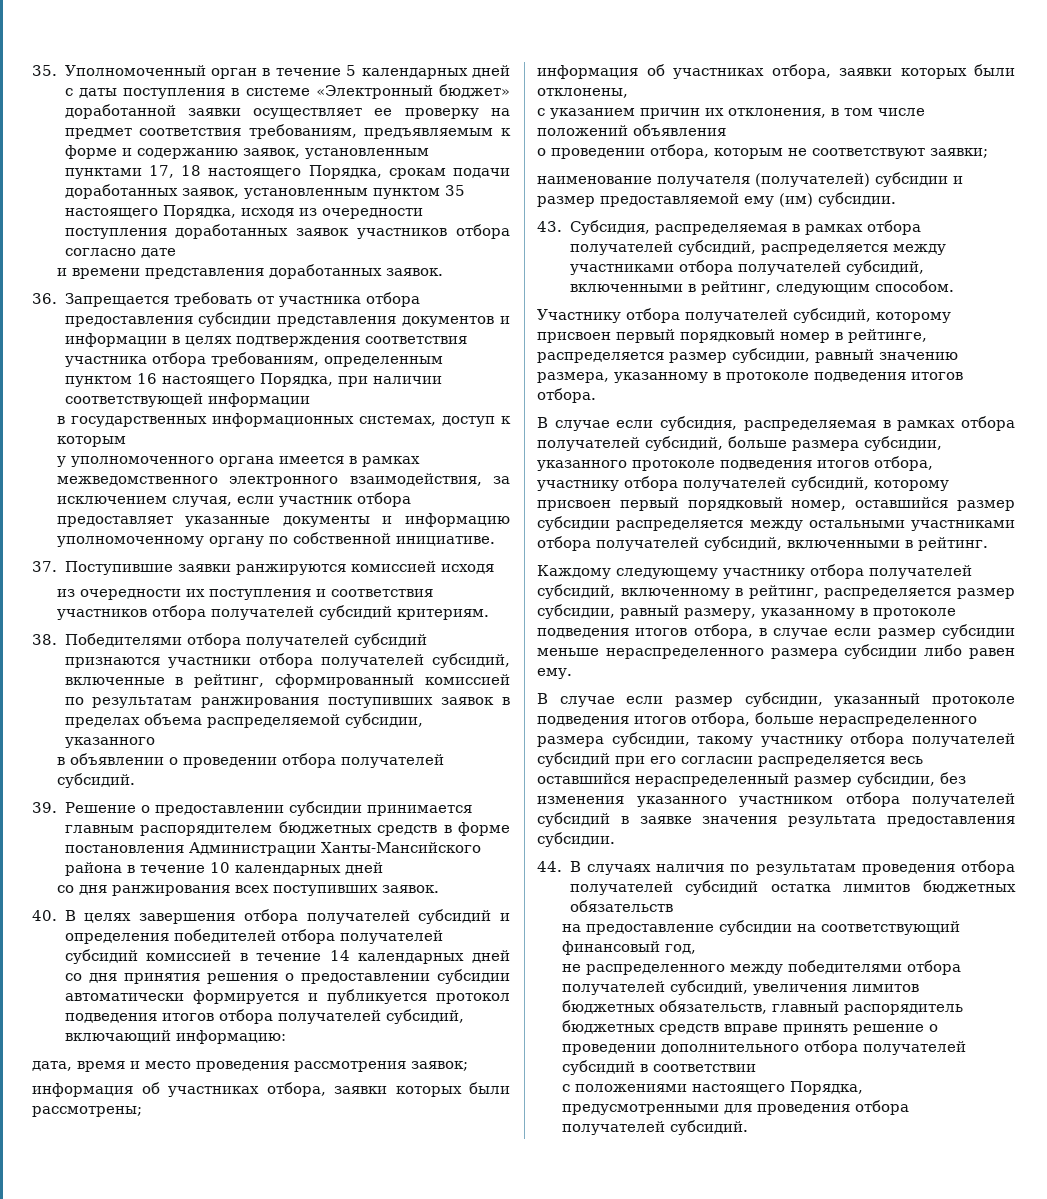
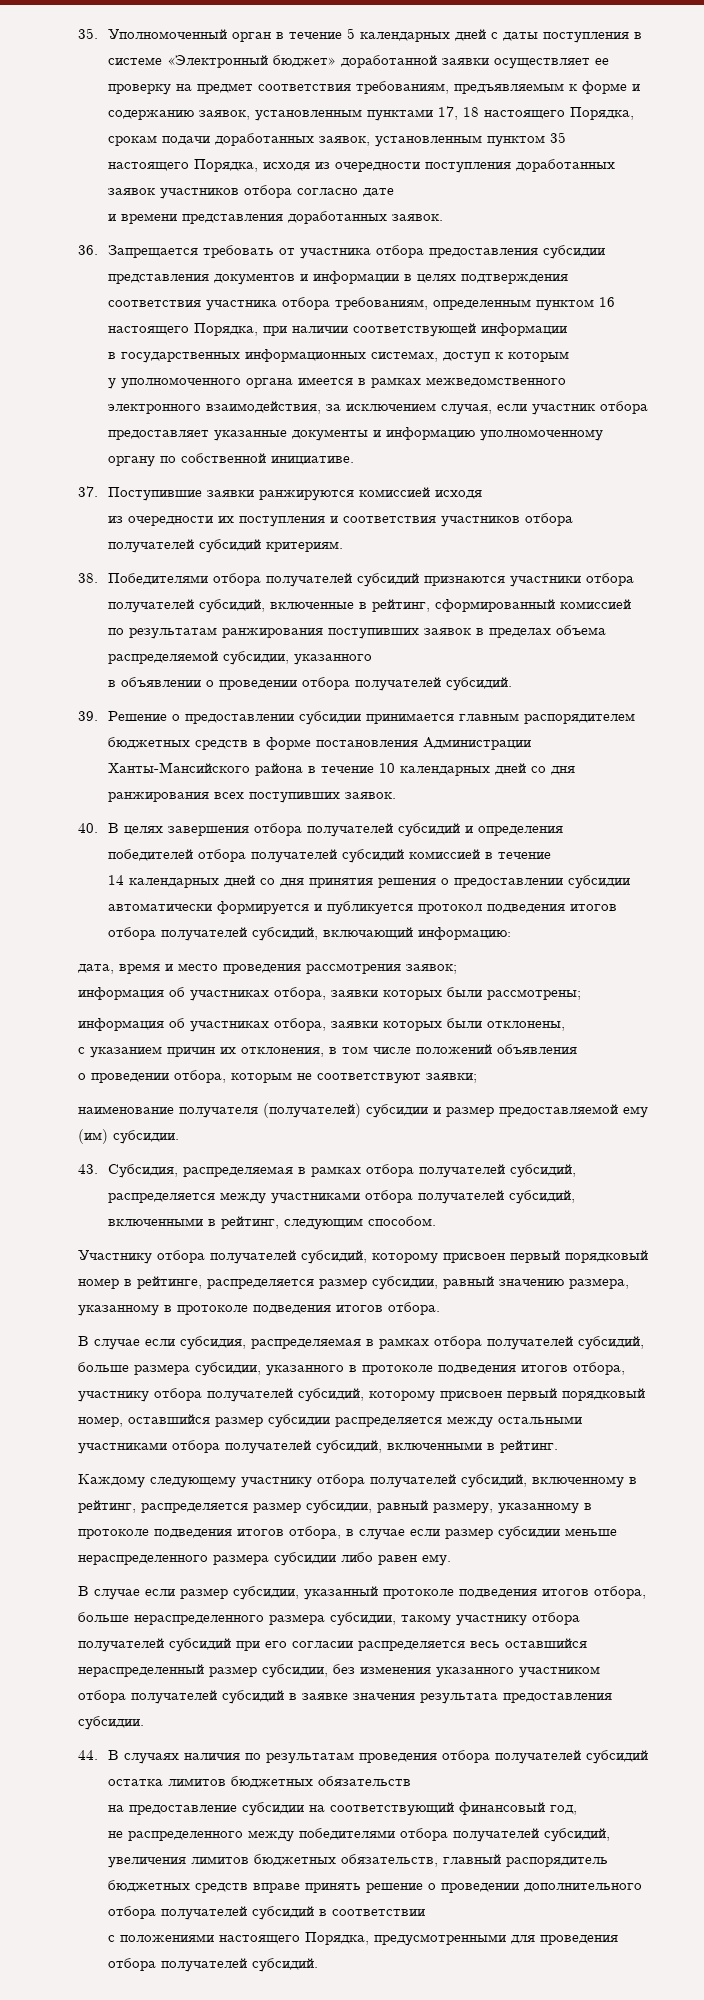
(383, 868) // -> (526, 769) none
(322, 957) none -> (551, 855) //
(627, 465) none -> [349,1365,357,1372] в

